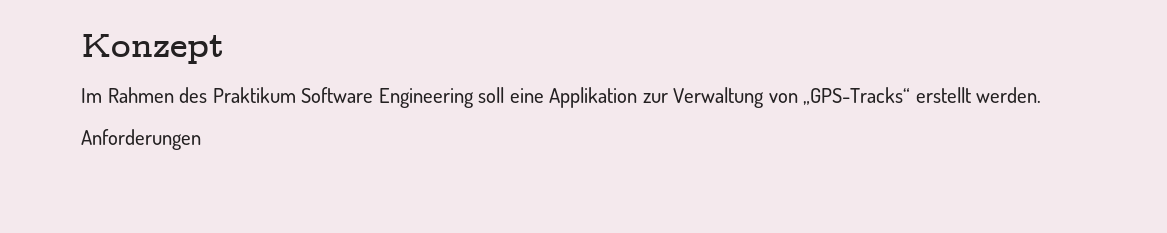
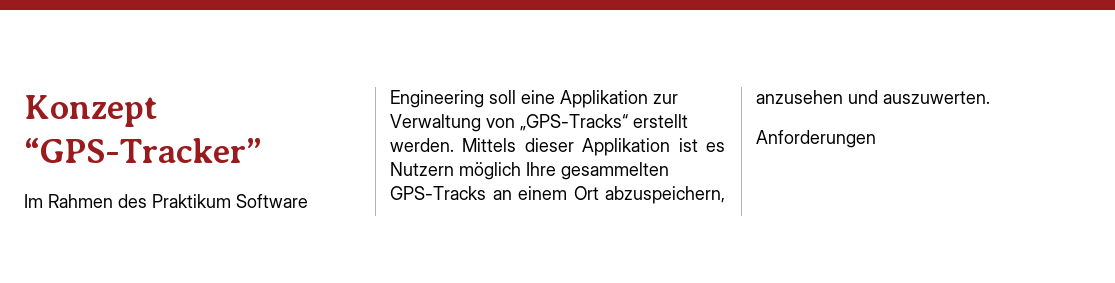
(224, 49) none -> [24,138,262,163] “GPS-Tracker”
(1042, 95) none -> [462,138,725,156] [390,162,669,180] [390,186,725,204] [756,90,990,104] Mittels dieser Applikation ist es Nutzern möglich Ihre gesammelten GPS-Tracks an einem Ort abzuspeichern, anzusehen und auszuwerten.

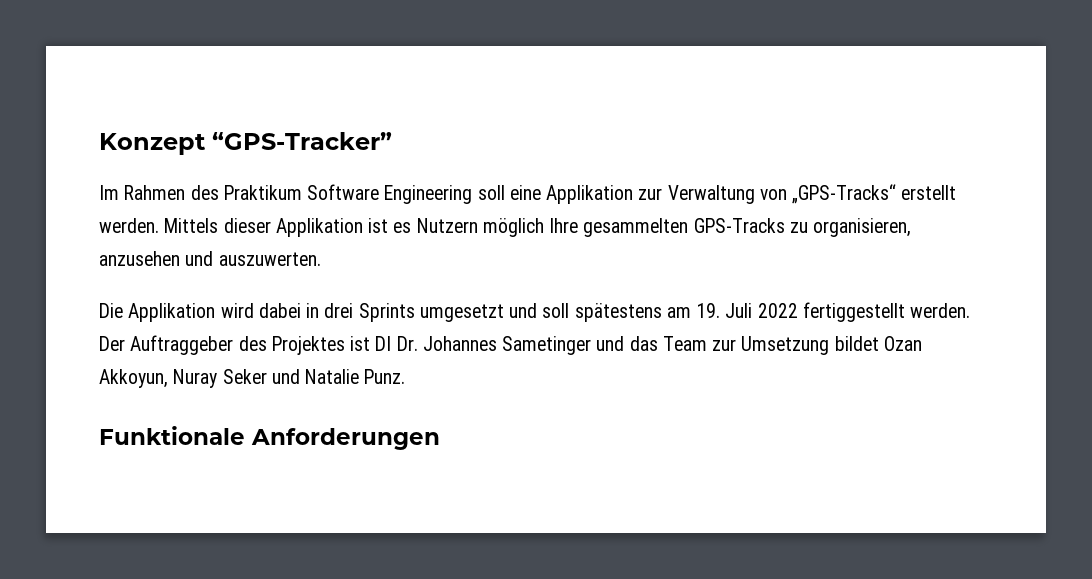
[492,186,725,204] an einem Ort abzuspeichern, -> [789,218,912,237] zu organisieren,
(990, 97) none -> [99,302,971,322] [99,335,922,355] [99,369,406,388] [99,426,245,445] Die Applikation wird dabei in drei Sprints umgesetzt und soll spätestens am 19. Juli 2022 fertiggestellt werden. Der Auftraggeber des Projektes ist DI Dr. Johannes Sametinger und das Team zur Umsetzung bildet Ozan Akkoyun, Nuray Seker und Natalie Punz. // Funktionale

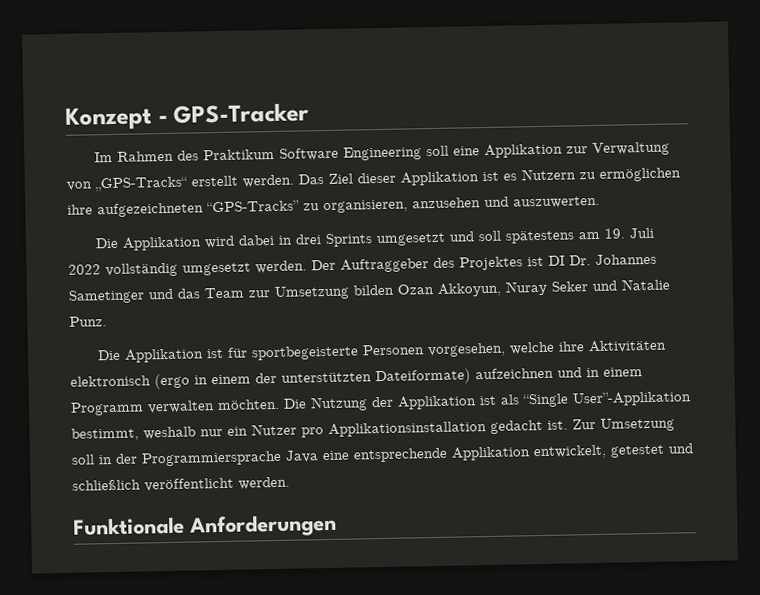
[212,132,392,150] “GPS-Tracker” -> [157,103,310,124] - GPS-Tracker
[164,218,219,233] Mittels -> [298,173,353,185] Das Ziel
[482,218,785,237] möglich Ihre gesammelten GPS-Tracks -> [579,167,681,182] [67,200,300,218] zu ermöglichen ihre aufgezeichneten “GPS-Tracks”
[802,302,905,322] fertiggestellt -> [105,262,251,278] vollständig umgesetzt
[834,336,879,351] bildet -> [353,284,394,296] bilden
(406, 376) none -> [96,339,667,363] [70,367,643,390] [70,391,692,416] [71,417,675,442] [71,443,693,467] [72,476,290,492] // Die Applikation ist für sportbegeisterte Personen vorgesehen, welche ihre Aktivitäten elektronisch (ergo in einem der unterstützten Dateiformate) aufzeichnen und in einem Programm verwalten möchten. Die Nutzung der Applikation ist als “Single User”-Applikation bestimmt, weshalb nur ein Nutzer pro Applikationsinstallation gedacht ist. Zur Umsetzung soll in der Programmiersprache Java eine entsprechende Applikation entwickelt, getestet und schließlich veröffentlicht werden.

